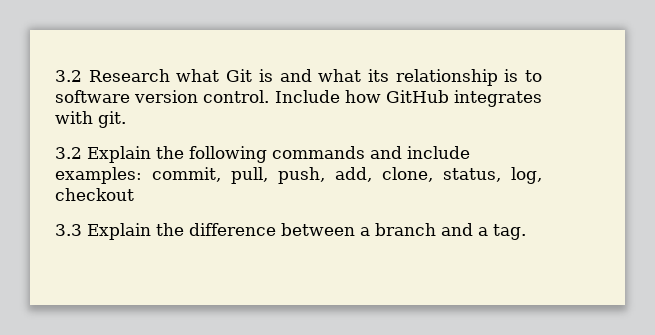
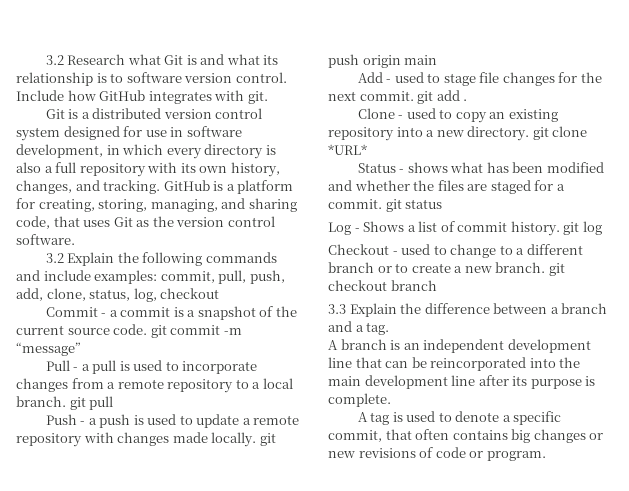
(126, 119) none -> [45,108,263,119] [16,126,242,141] [16,144,276,159] [16,162,280,177] [16,180,294,194] [16,198,297,212] [16,216,275,229] [16,234,75,245] // Git is a distributed version control system designed for use in software development, in which every directory is also a full repository with its own history, changes, and tracking. GitHub is a platform for creating, storing, managing, and sharing code, that uses Git as the version control software.
(134, 194) none -> [45,306,297,320] [16,324,242,338] [16,342,81,356] [45,360,258,374] [16,378,293,393] [16,396,114,410] [45,414,300,428] [16,432,276,447] [328,54,438,68] [357,72,602,86] [328,90,468,104] [357,108,558,123] [328,126,588,141] [328,144,367,155] [357,162,604,173] [328,180,565,194] [328,199,443,212] [328,221,602,236] [328,244,583,258] [328,262,565,276] [328,280,437,291] // Commit - a commit is a snapshot of the current source code. git commit -m “message” // Pull - a pull is used to incorporate changes from a remote repository to a local branch. git pull // Push - a push is used to update a remote repository with changes made locally. git push origin main // Add - used to stage file changes for the next commit. git add . // Clone - used to copy an existing repository into a new directory. git clone *URL* // Status - shows what has been modified and whether the files are staged for a commit. git status // Log - Shows a list of commit history. git log // Checkout - used to change to a different branch or to create a new branch. git checkout branch
(526, 232) none -> [328,339,591,353] [328,357,581,371] [328,375,596,389] [328,393,391,407] [357,411,562,425] [328,429,604,443] [328,447,546,461] // A branch is an independent development line that can be reincorporated into the main development line after its purpose is complete. // A tag is used to denote a specific commit, that often contains big changes or new revisions of code or program.

